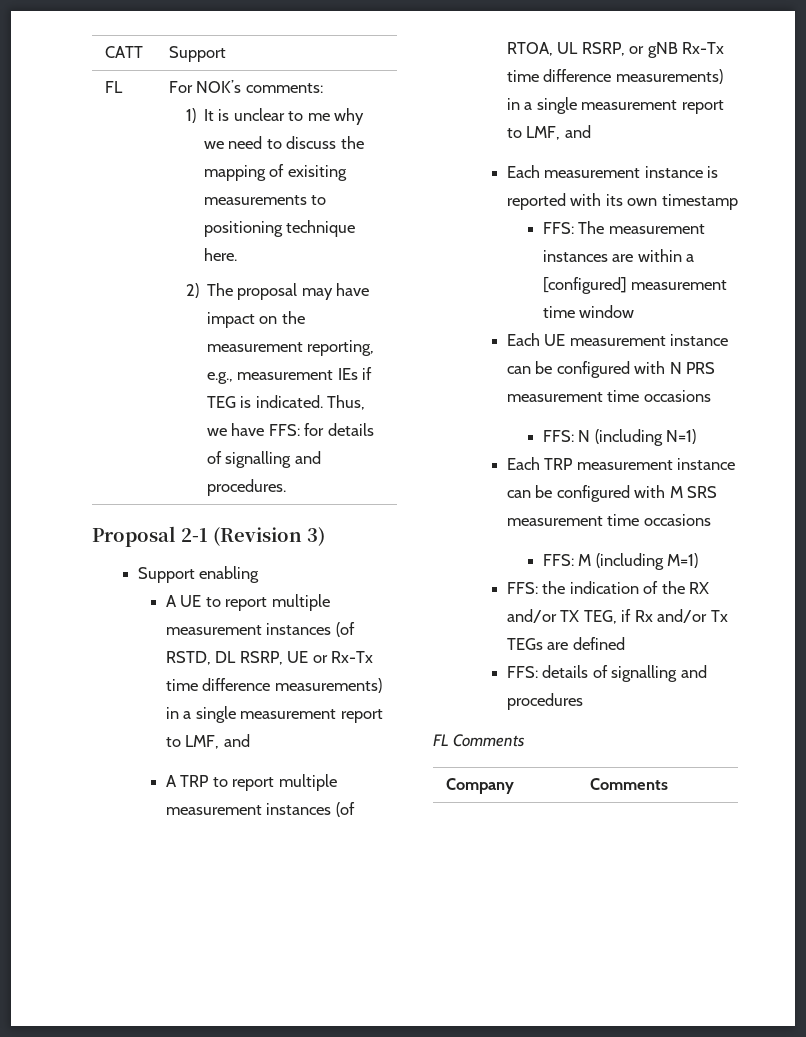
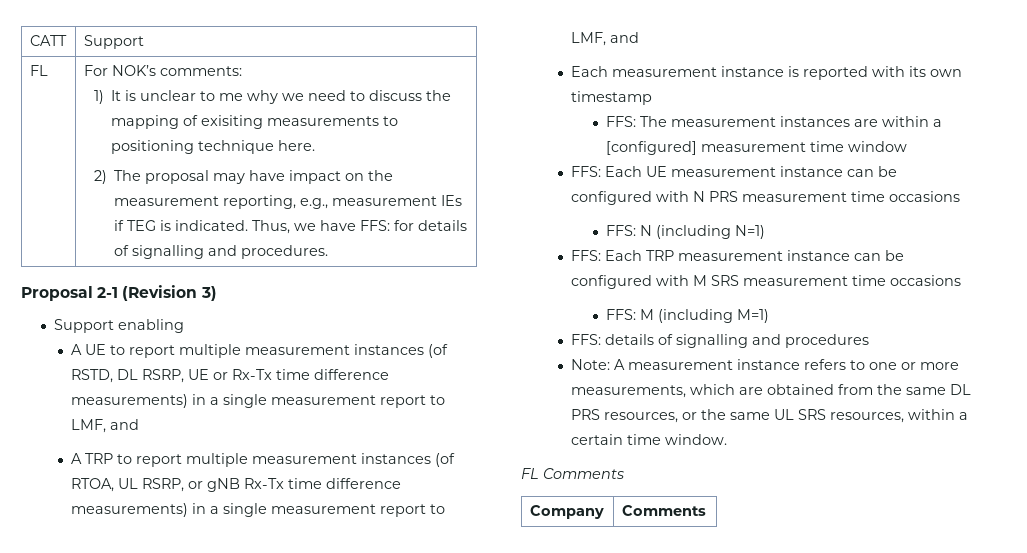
(635, 311) none -> [571,166,602,177] FFS:
(697, 436) none -> [571,250,602,261] FFS:
[506,581,710,594] [506,609,728,624] [506,637,625,650] // FFS: the indication of the RX and/or TX TEG, if Rx and/or Tx TEGs are defined -> (769, 316) none
(583, 701) none -> [571,359,960,370] [571,384,972,398] [571,409,969,423] [571,434,728,445] // Note: A measurement instance refers to one or more measurements, which are obtained from the same DL PRS resources, or the same UL SRS resources, within a certain time window.

